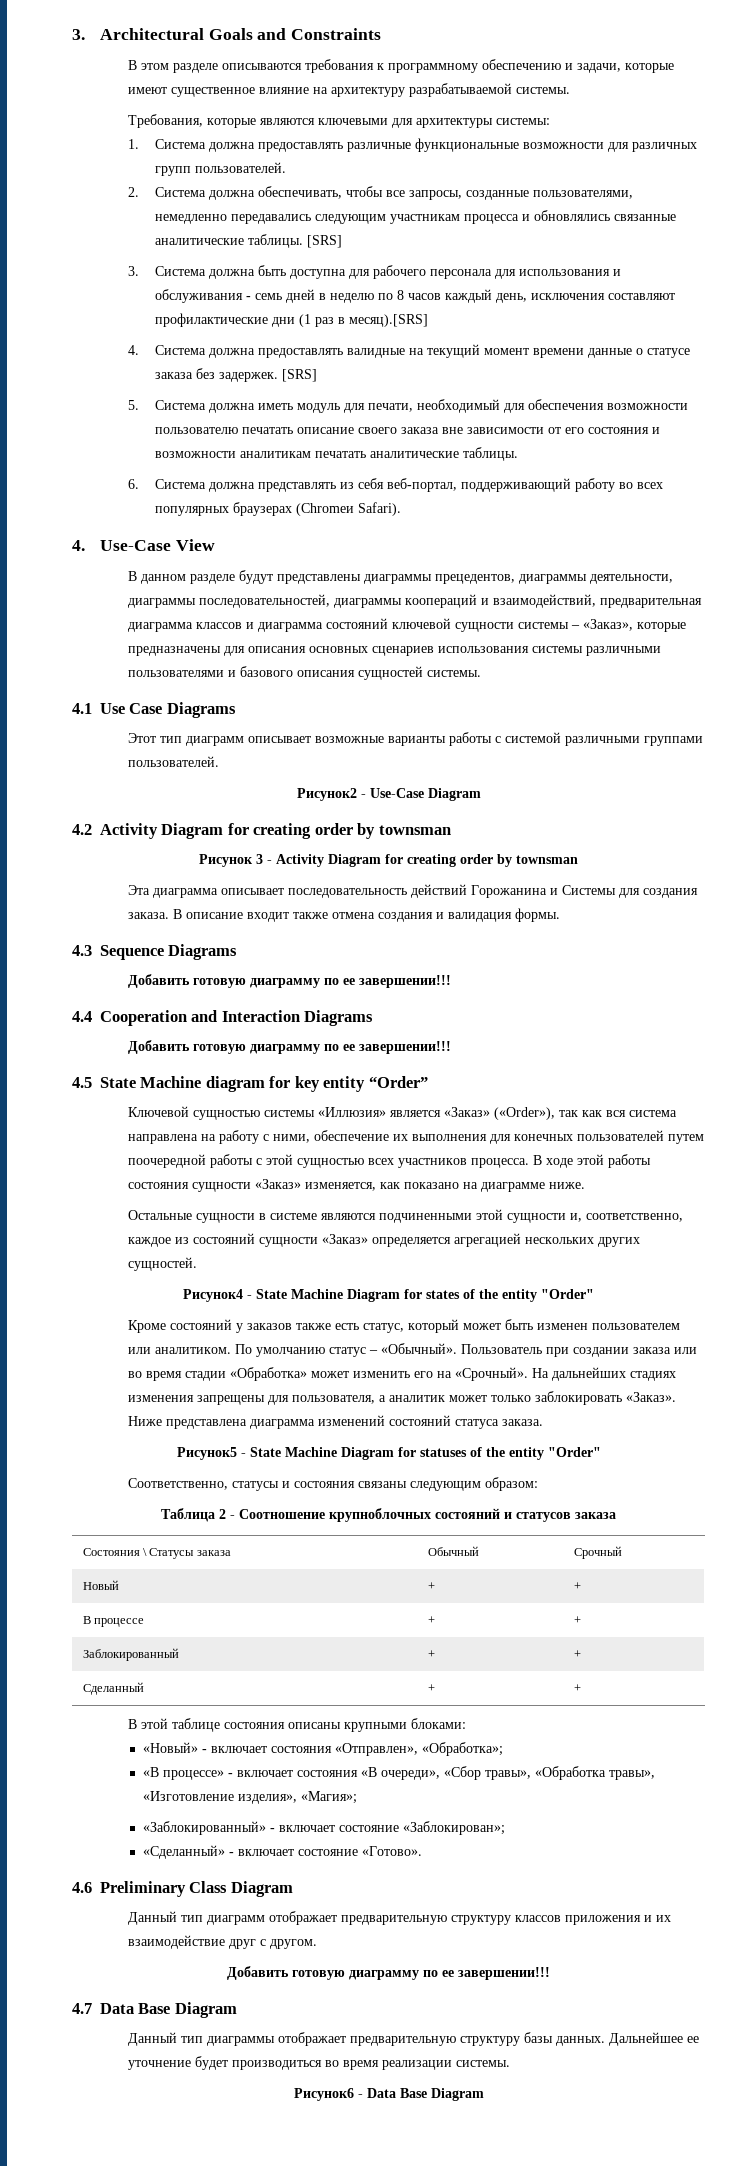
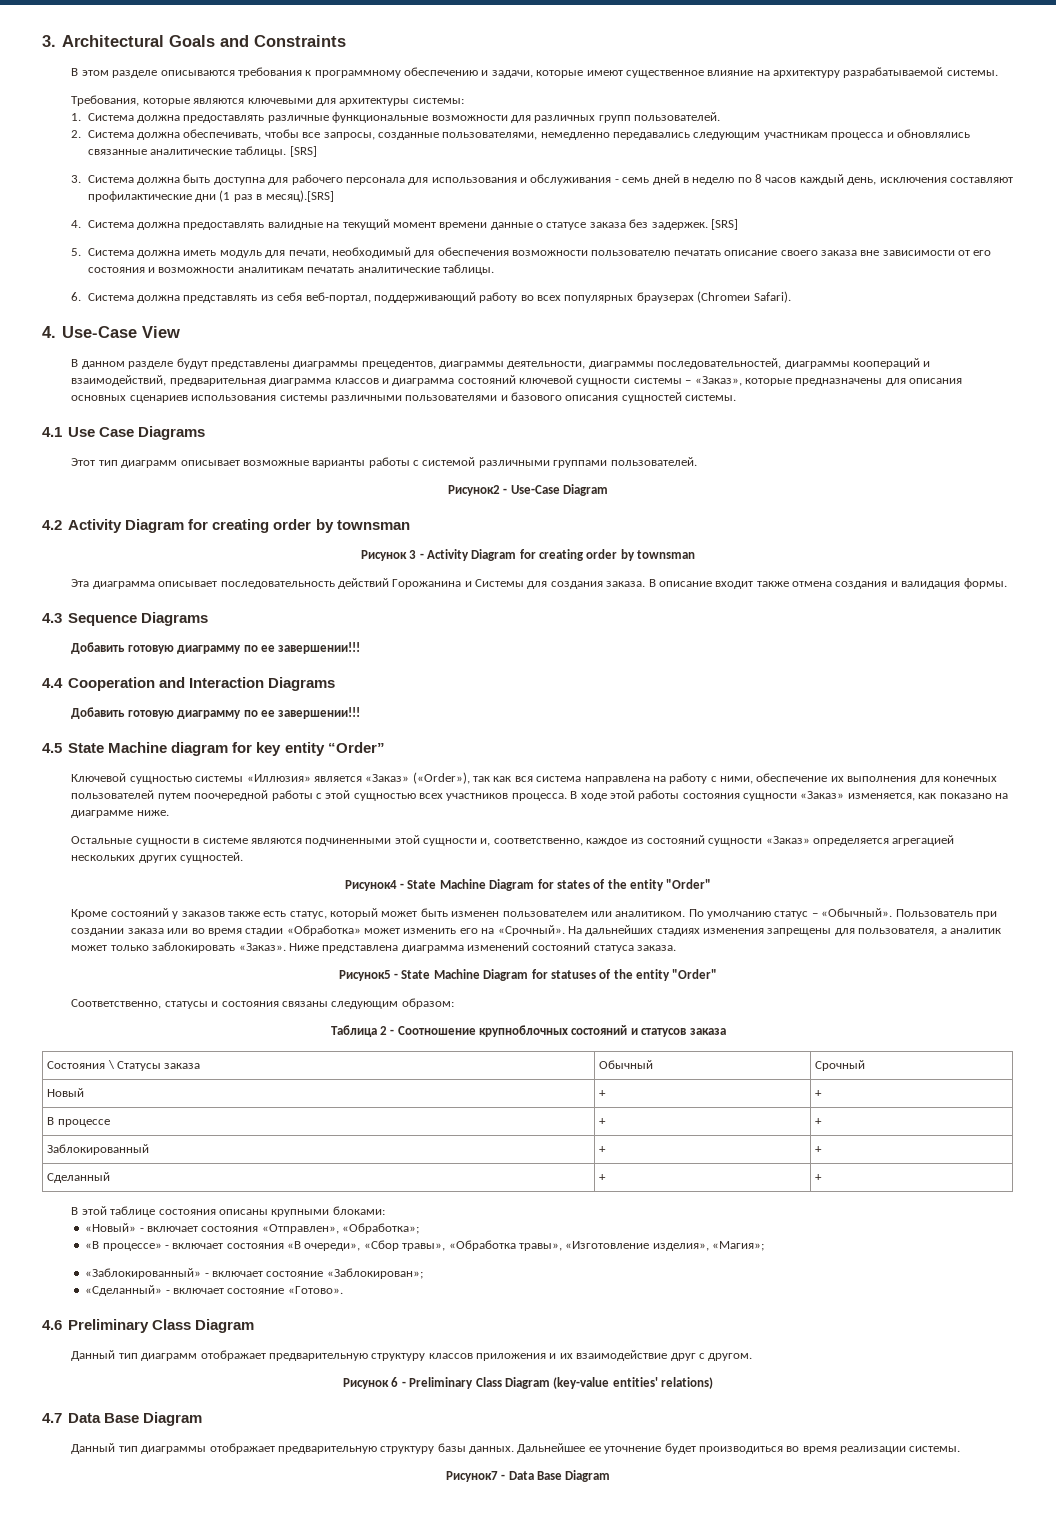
[227,1966,550,1980] Добавить готовую диаграмму по ее завершении!!! -> [343,1377,713,1389] Рисунок 6 - Preliminary Class Diagram (key-value entities' relations)
[293,2088,354,2101] Рисунок6 -> [445,1471,498,1482] Рисунок7

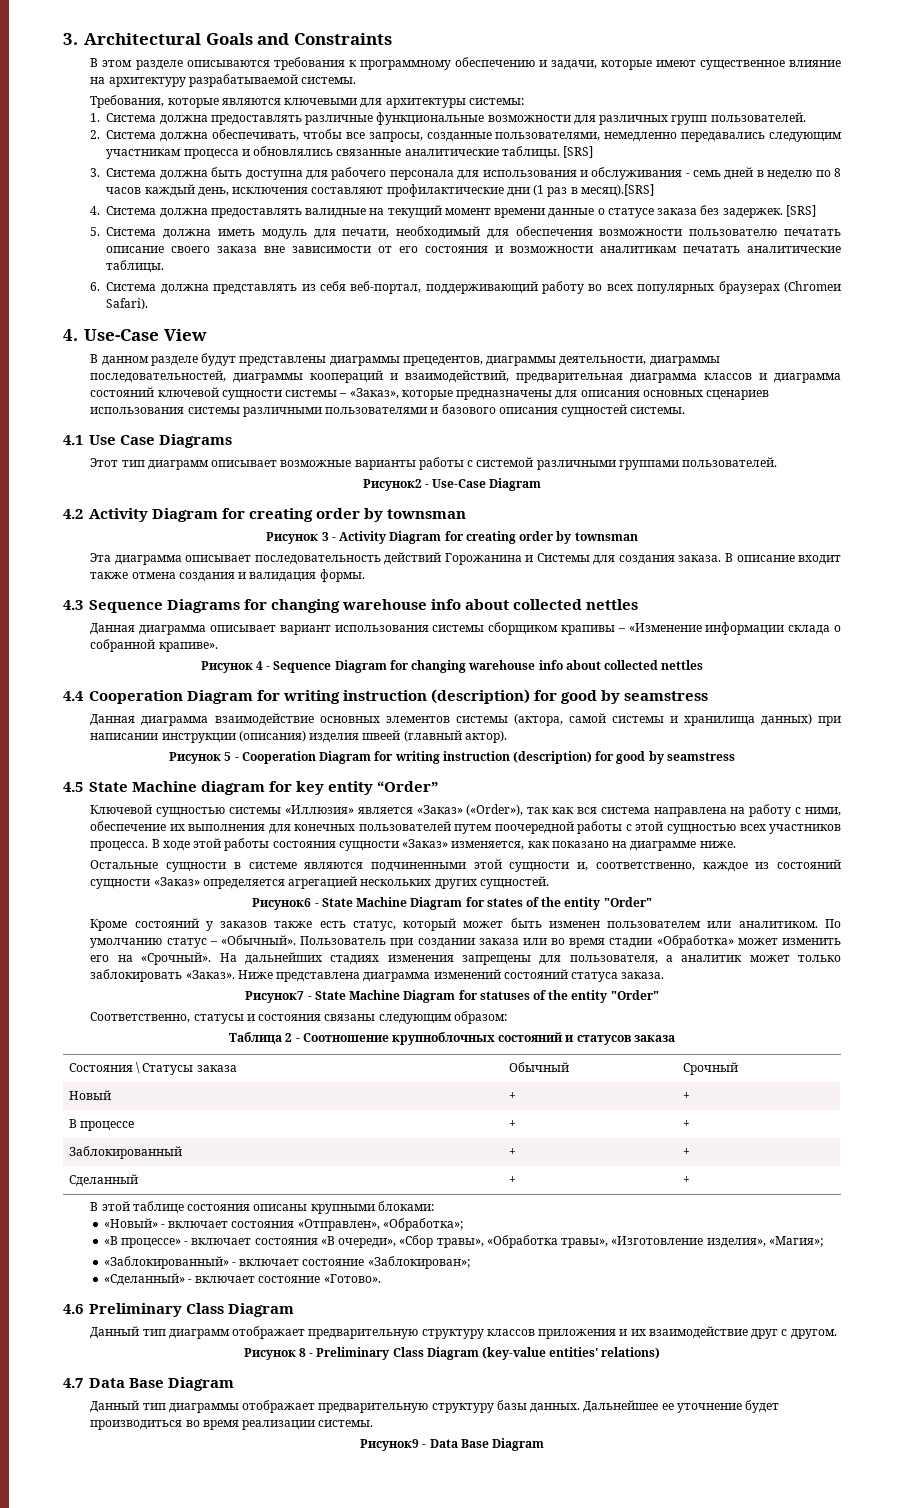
[71,642,361,654] [42,677,336,691] [71,707,361,719] // Добавить готовую диаграмму по ее завершении!!! // 4.4 Cooperation and Interaction Diagrams // Добавить готовую диаграмму по ее завершении!!! -> [244,599,639,613] [90,622,842,635] [90,639,218,652] [200,660,704,673] [63,689,709,704] [90,713,842,726] [90,730,507,743] [169,751,735,764] for changing warehouse info about collected nettles // Данная диаграмма описывает вариант использования системы сборщиком крапивы – «Изменение информации склада о собранной крапиве». // Рисунок 4 - Sequence Diagram for changing warehouse info about collected nettles // 4.4 Cooperation Diagram for writing instruction (description) for good by seamstress // Данная диаграмма взаимодействие основных элементов системы (актора, самой системы и хранилища данных) при написании инструкции (описания) изделия швеей (главный актор). // Рисунок 5 - Cooperation Diagram for writing instruction (description) for good by seamstress
[344,880,397,891] Рисунок4 -> [252,898,312,910] Рисунок6
[338,970,391,981] Рисунок5 -> [245,991,305,1003] Рисунок7
[391,1377,399,1387] 6 -> [298,1348,306,1357] 8
[445,1471,498,1482] Рисунок7 -> [360,1439,420,1451] Рисунок9

